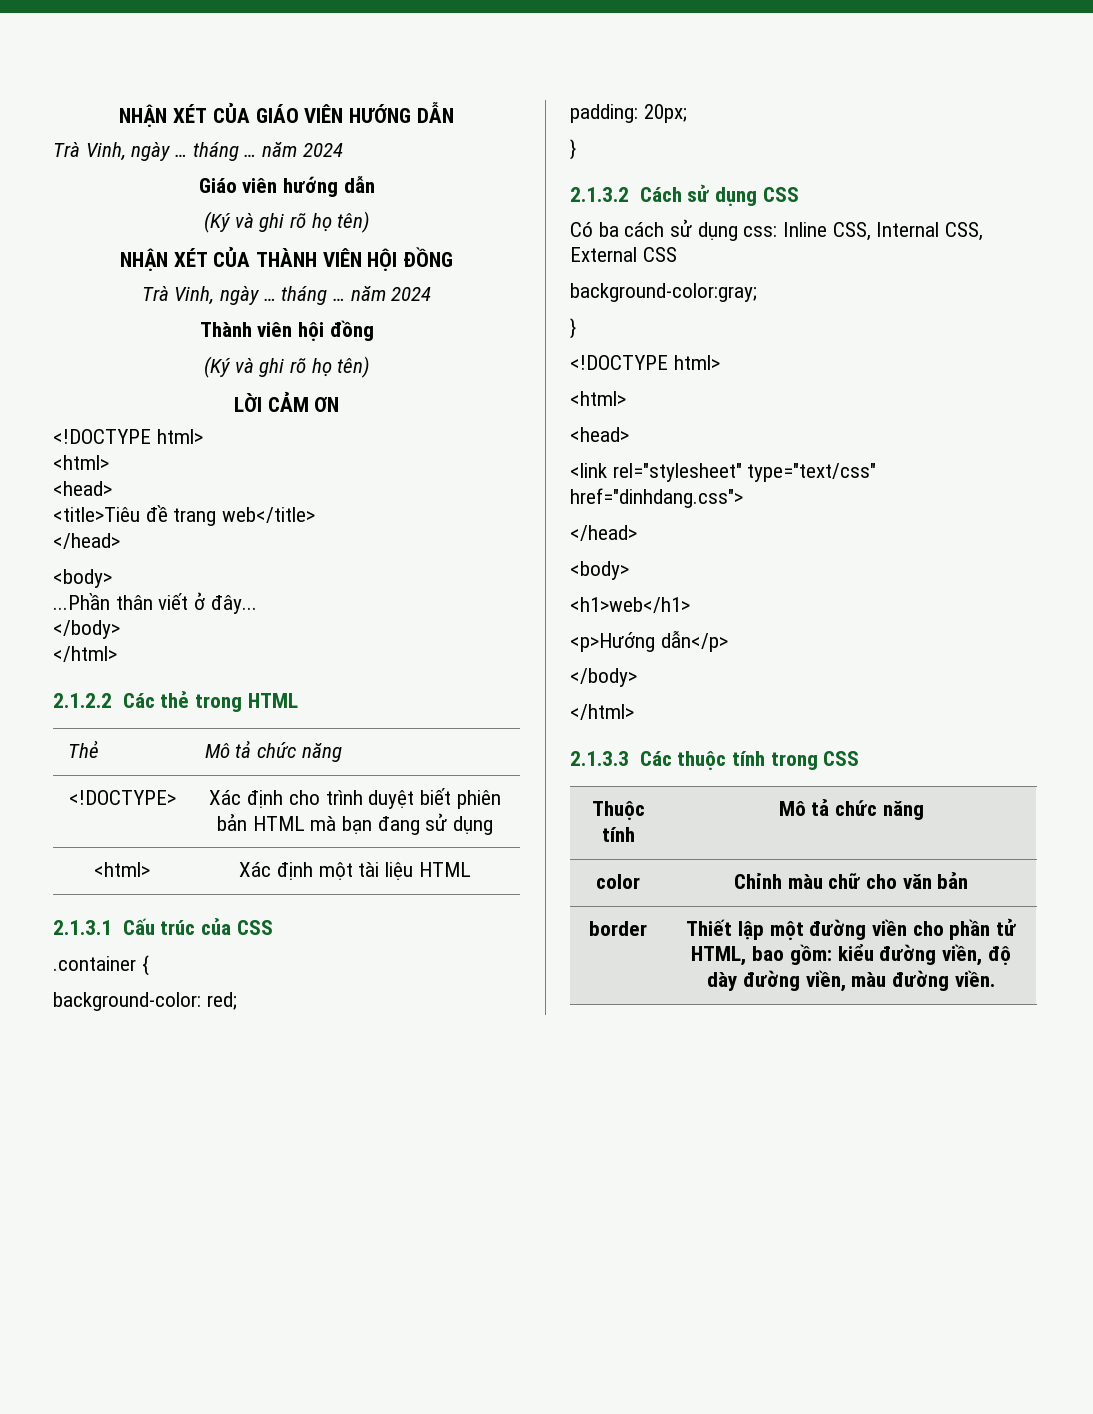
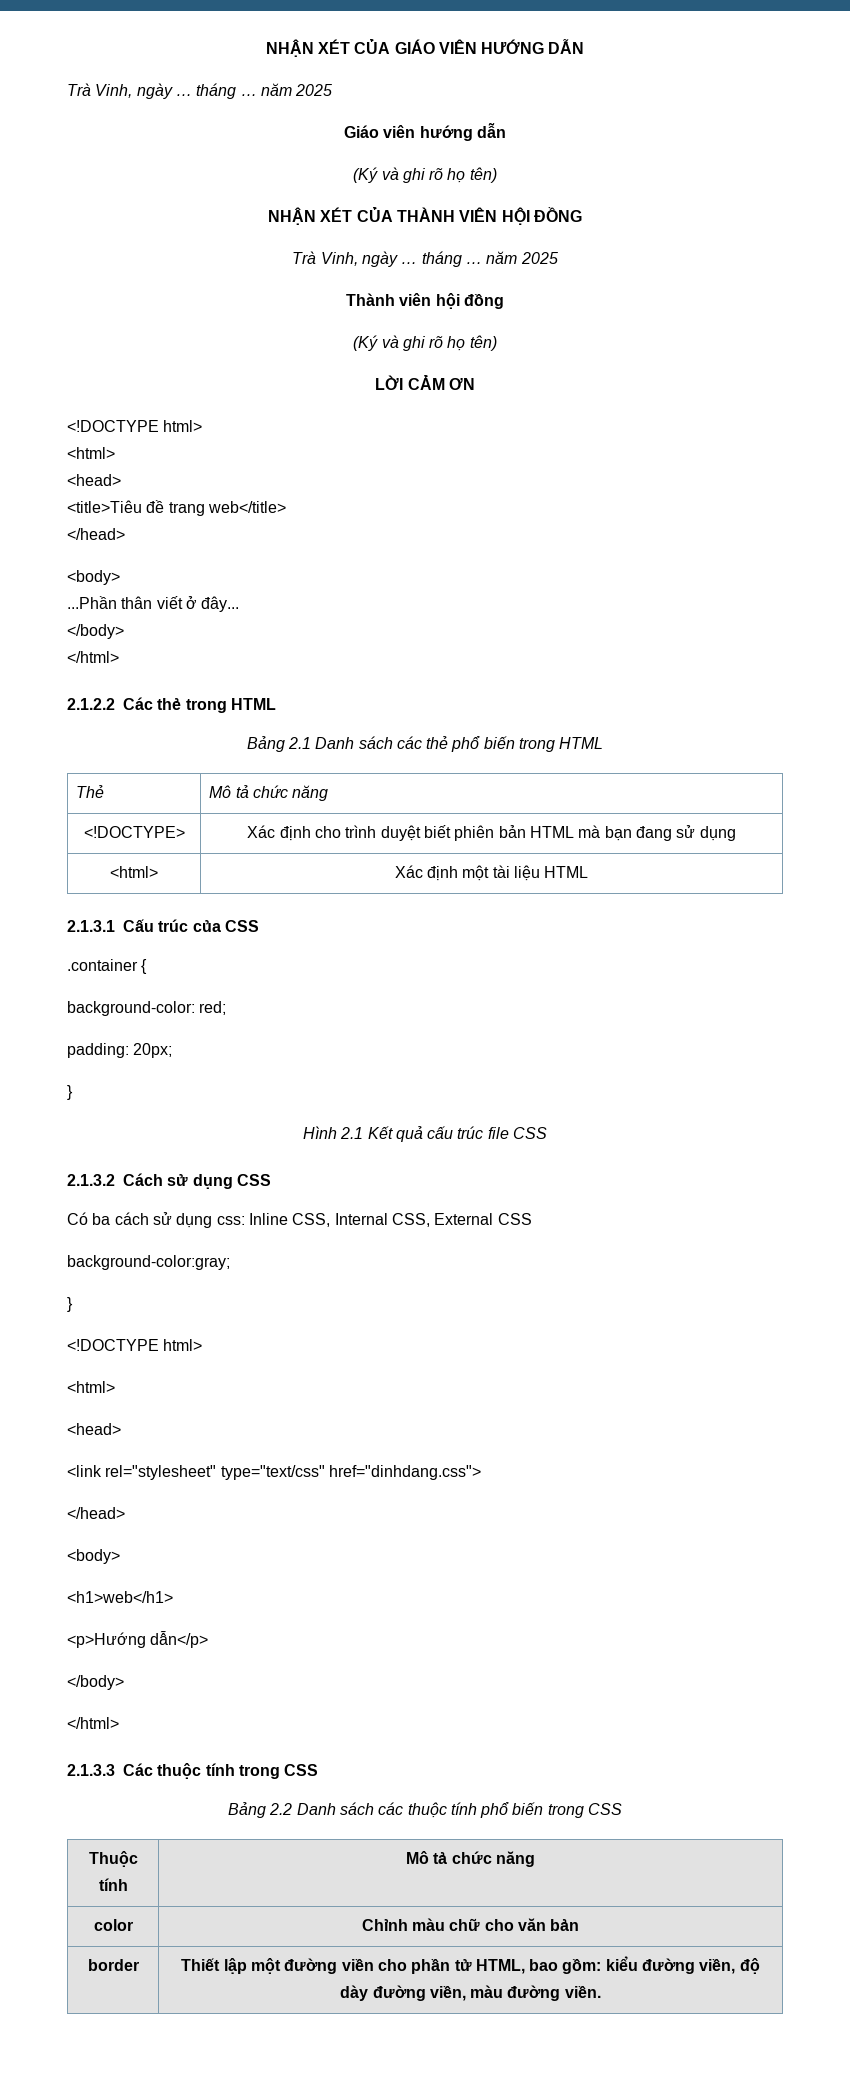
[302,143,343,157] 2024 -> [295,84,333,96] 2025
[391,287,432,301] 2024 -> [520,252,558,264] 2025
(298, 700) none -> [246,736,604,752] // Bảng 2.1 Danh sách các thẻ phổ biến trong HTML
(576, 149) none -> [302,1126,548,1142] // Hình 2.1 Kết quả cấu trúc file CSS
(860, 758) none -> [227,1802,623,1818] // Bảng 2.2 Danh sách các thuộc tính phổ biến trong CSS

